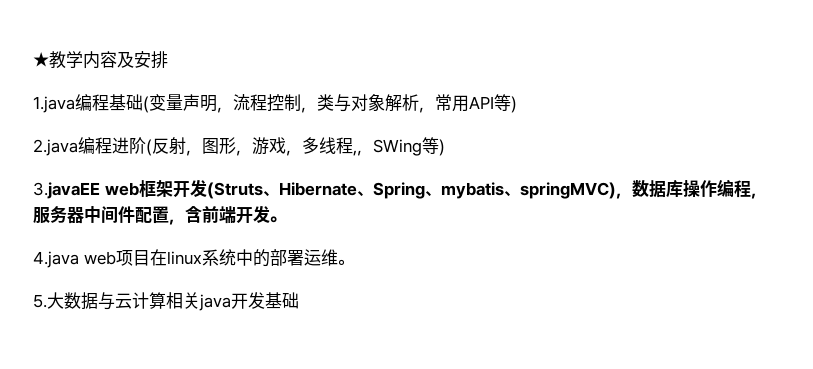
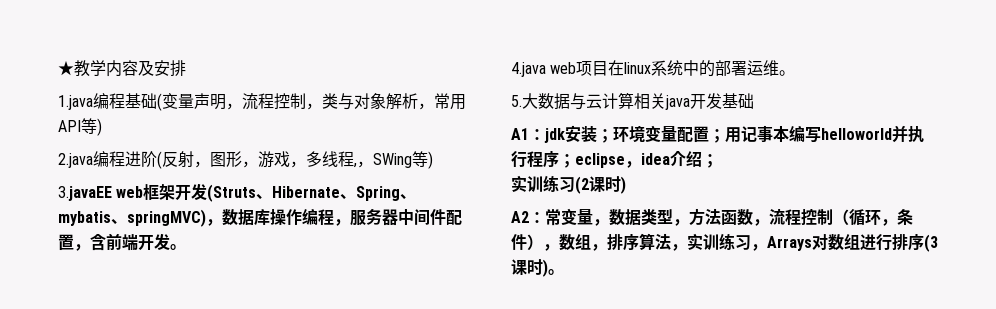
(299, 300) none -> [511,125,924,143] [511,151,718,168] [511,175,626,194] [511,208,913,226] [511,233,938,252] [511,259,564,277] // A1：jdk安装；环境变量配置；用记事本编写helloworld并执行程序；eclipse，idea介绍； // 实训练习(2课时) // A2：常变量，数据类型，方法函数，流程控制（循环，条件），数组，排序算法，实训练习，Arrays对数组进行排序(3课时)。

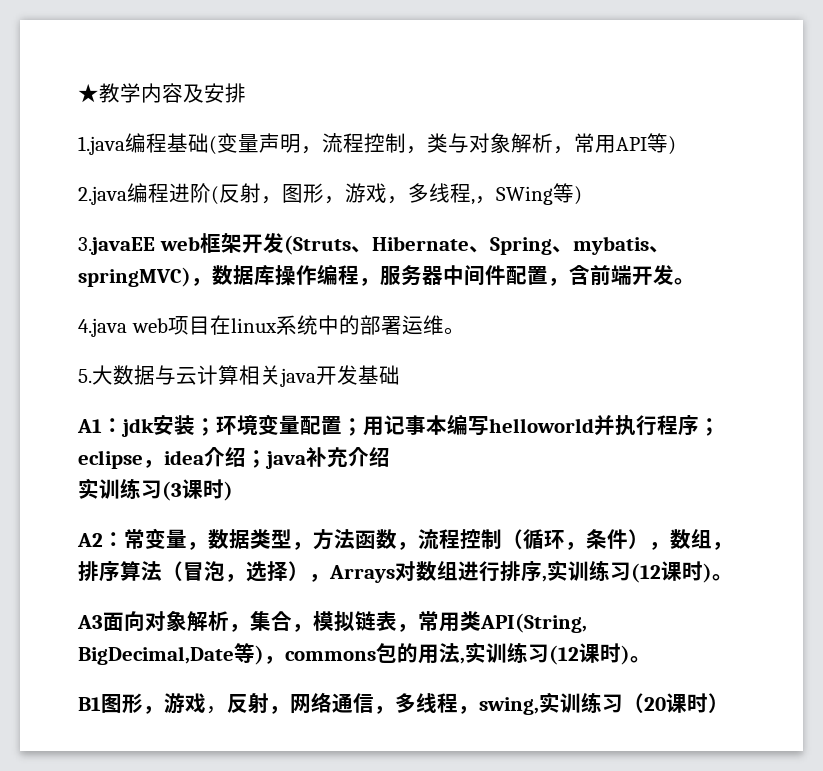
[511,175,589,194] // 实训练习(2 -> [265,447,390,469] [78,478,182,501] java补充介绍 // 实训练习(3
[671,233,751,251] ，实训练习 -> [162,561,309,582] （冒泡，选择）
[924,234,938,252] [511,259,564,277] (3课时)。 -> [542,560,733,583] [77,610,587,633] [78,642,651,665] [78,692,729,715] ,实训练习(12课时)。 // A3面向对象解析，集合，模拟链表，常用类API(String, BigDecimal,Date等)，commons包的用法,实训练习(12课时)。 // B1图形，游戏，反射，网络通信，多线程，swing,实训练习（20课时）

